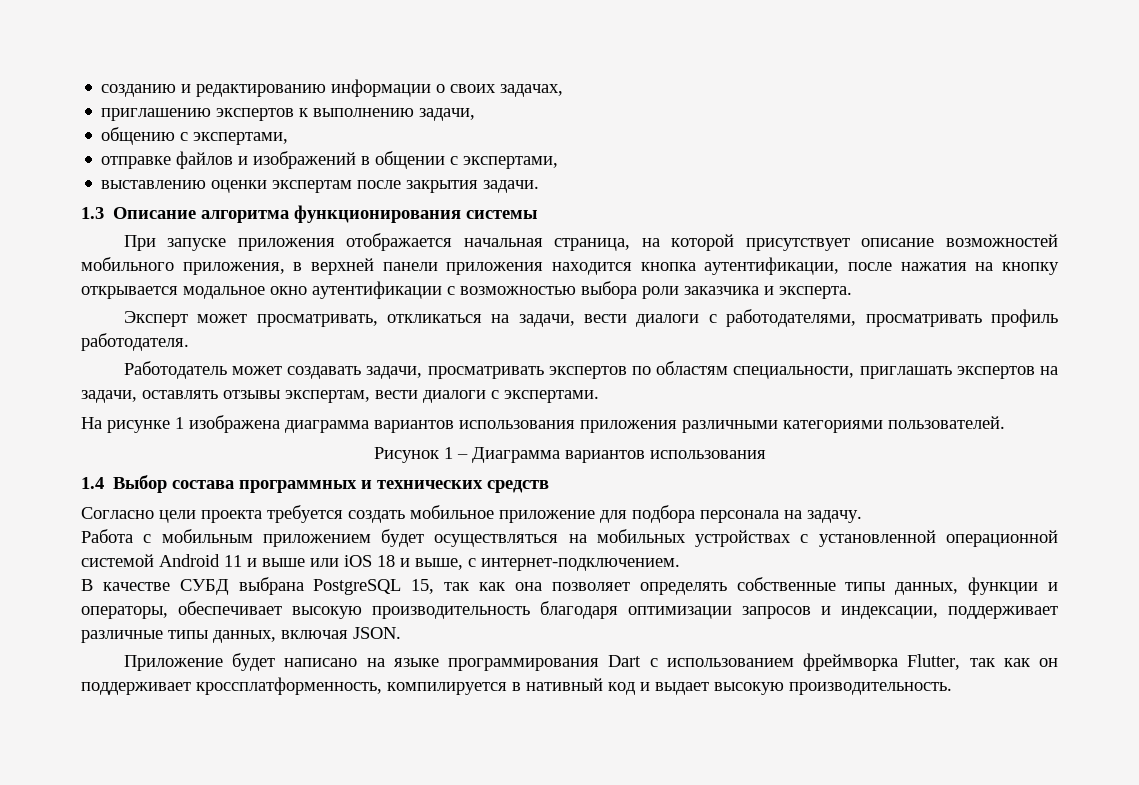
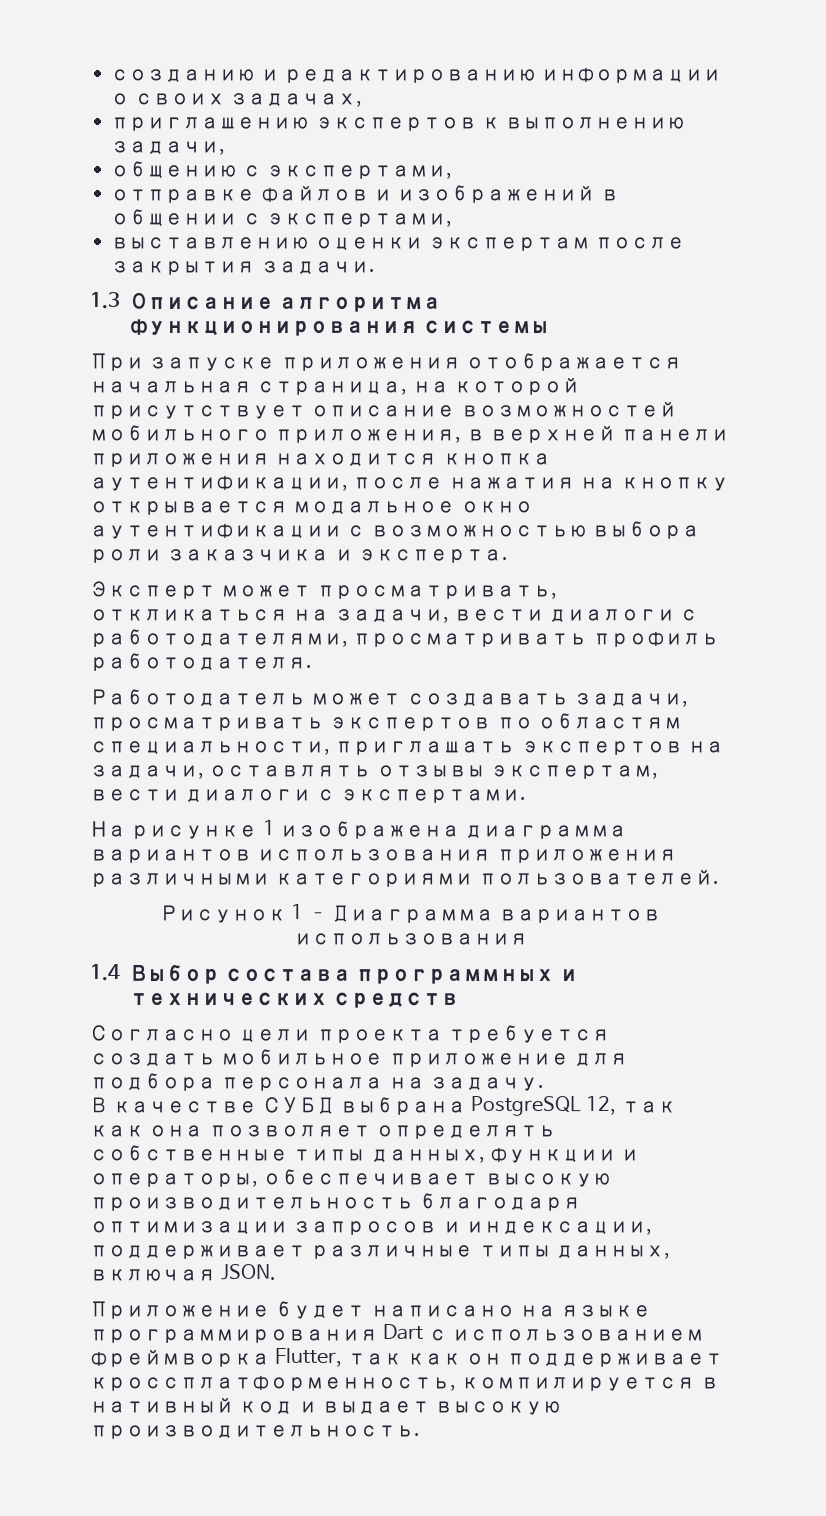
[81,529,1058,547] [81,554,680,571] // Работа с мобильным приложением будет осуществляться на мобильных устройствах с установленной операционной системой Android 11 и выше или iOS 18 и выше, с интернет-подключением. -> (544, 1084) none
[411,579,435,594] 15, -> [586,1096,617,1115] 12,

